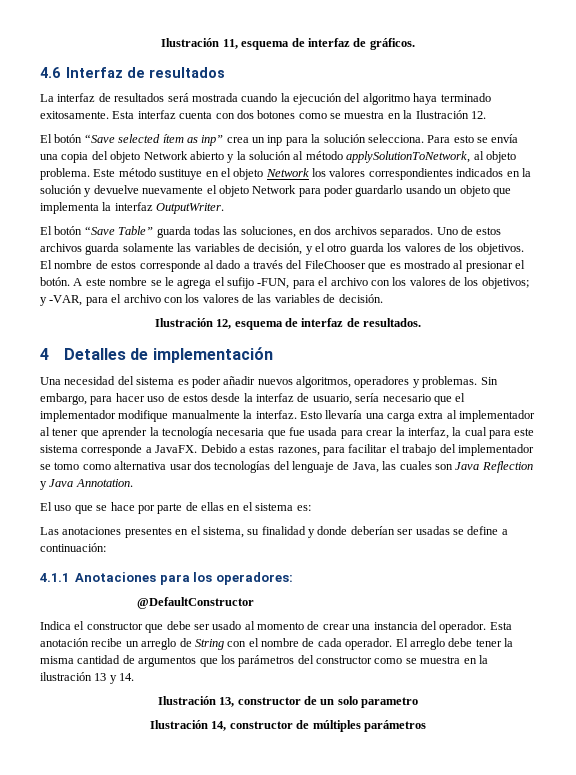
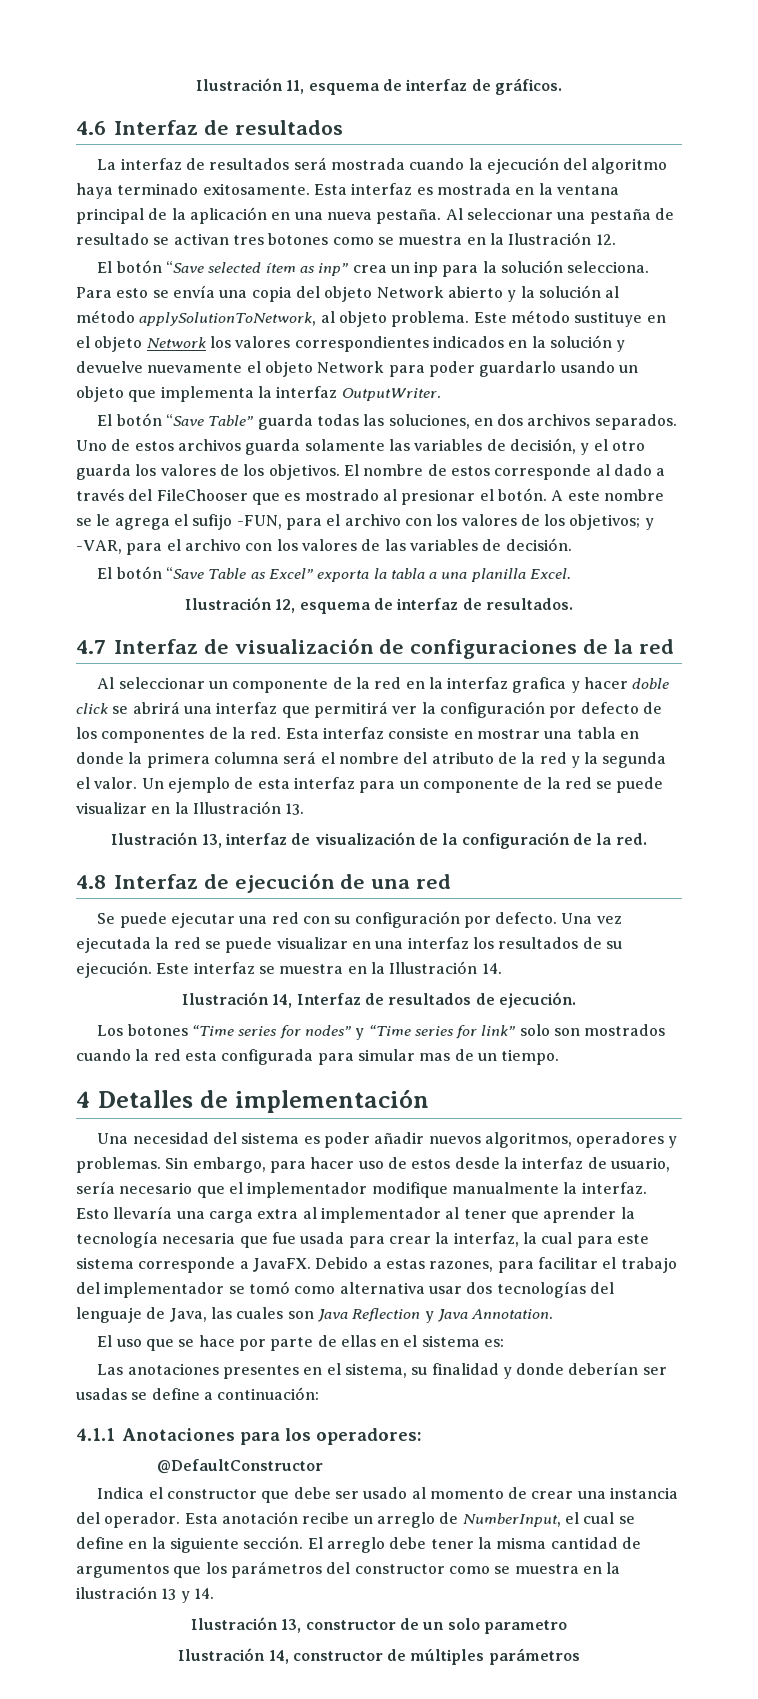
[179,110,254,119] cuenta con dos -> [416,183,619,195] [76,207,674,224] [76,233,264,245] es mostrada en la ventana principal de la aplicación en una nueva pestaña. Al seleccionar una pestaña de resultado se activan tres
(383, 298) none -> [97,566,572,582] // El botón “Save Table as Excel” exporta la tabla a una planilla Excel.
(422, 322) none -> [76,638,674,659] [97,677,670,693] [76,701,662,718] [76,727,639,743] [76,751,667,768] [76,777,664,793] [76,801,305,815] [111,832,647,849] [76,873,452,893] [97,911,622,928] [76,937,622,953] [76,961,502,978] [182,992,576,1008] [97,1024,666,1040] [76,1049,560,1065] // 4.7 Interfaz de visualización de configuraciones de la red // Al seleccionar un componente de la red en la interfaz grafica y hacer doble click se abrirá una interfaz que permitirá ver la configuración por defecto de los componentes de la red. Esta interfaz consiste en mostrar una tabla en donde la primera columna será el nombre del atributo de la red y la segunda el valor. Un ejemplo de esta interfaz para un componente de la red se puede visualizar en la Illustración 13. // Ilustración 13, interfaz de visualización de la configuración de la red. // 4.8 Interfaz de ejecución de una red // Se puede ejecutar una red con su configuración por defecto. Una vez ejecutada la red se puede visualizar en una interfaz los resultados de su ejecución. Este interfaz se muestra en la Illustración 14. // Ilustración 14, Interfaz de resultados de ejecución. // Los botones “Time series for nodes” y “Time series for link” solo son mostrados cuando la red esta configurada para simular mas de un tiempo.
[54,462,80,470] tomo -> [248,1281,290,1294] tomó
[194,638,393,650] String con el nombre de cada operador. -> [462,1512,635,1527] [76,1536,304,1553] NumberInput, el cual se define en la siguiente sección.

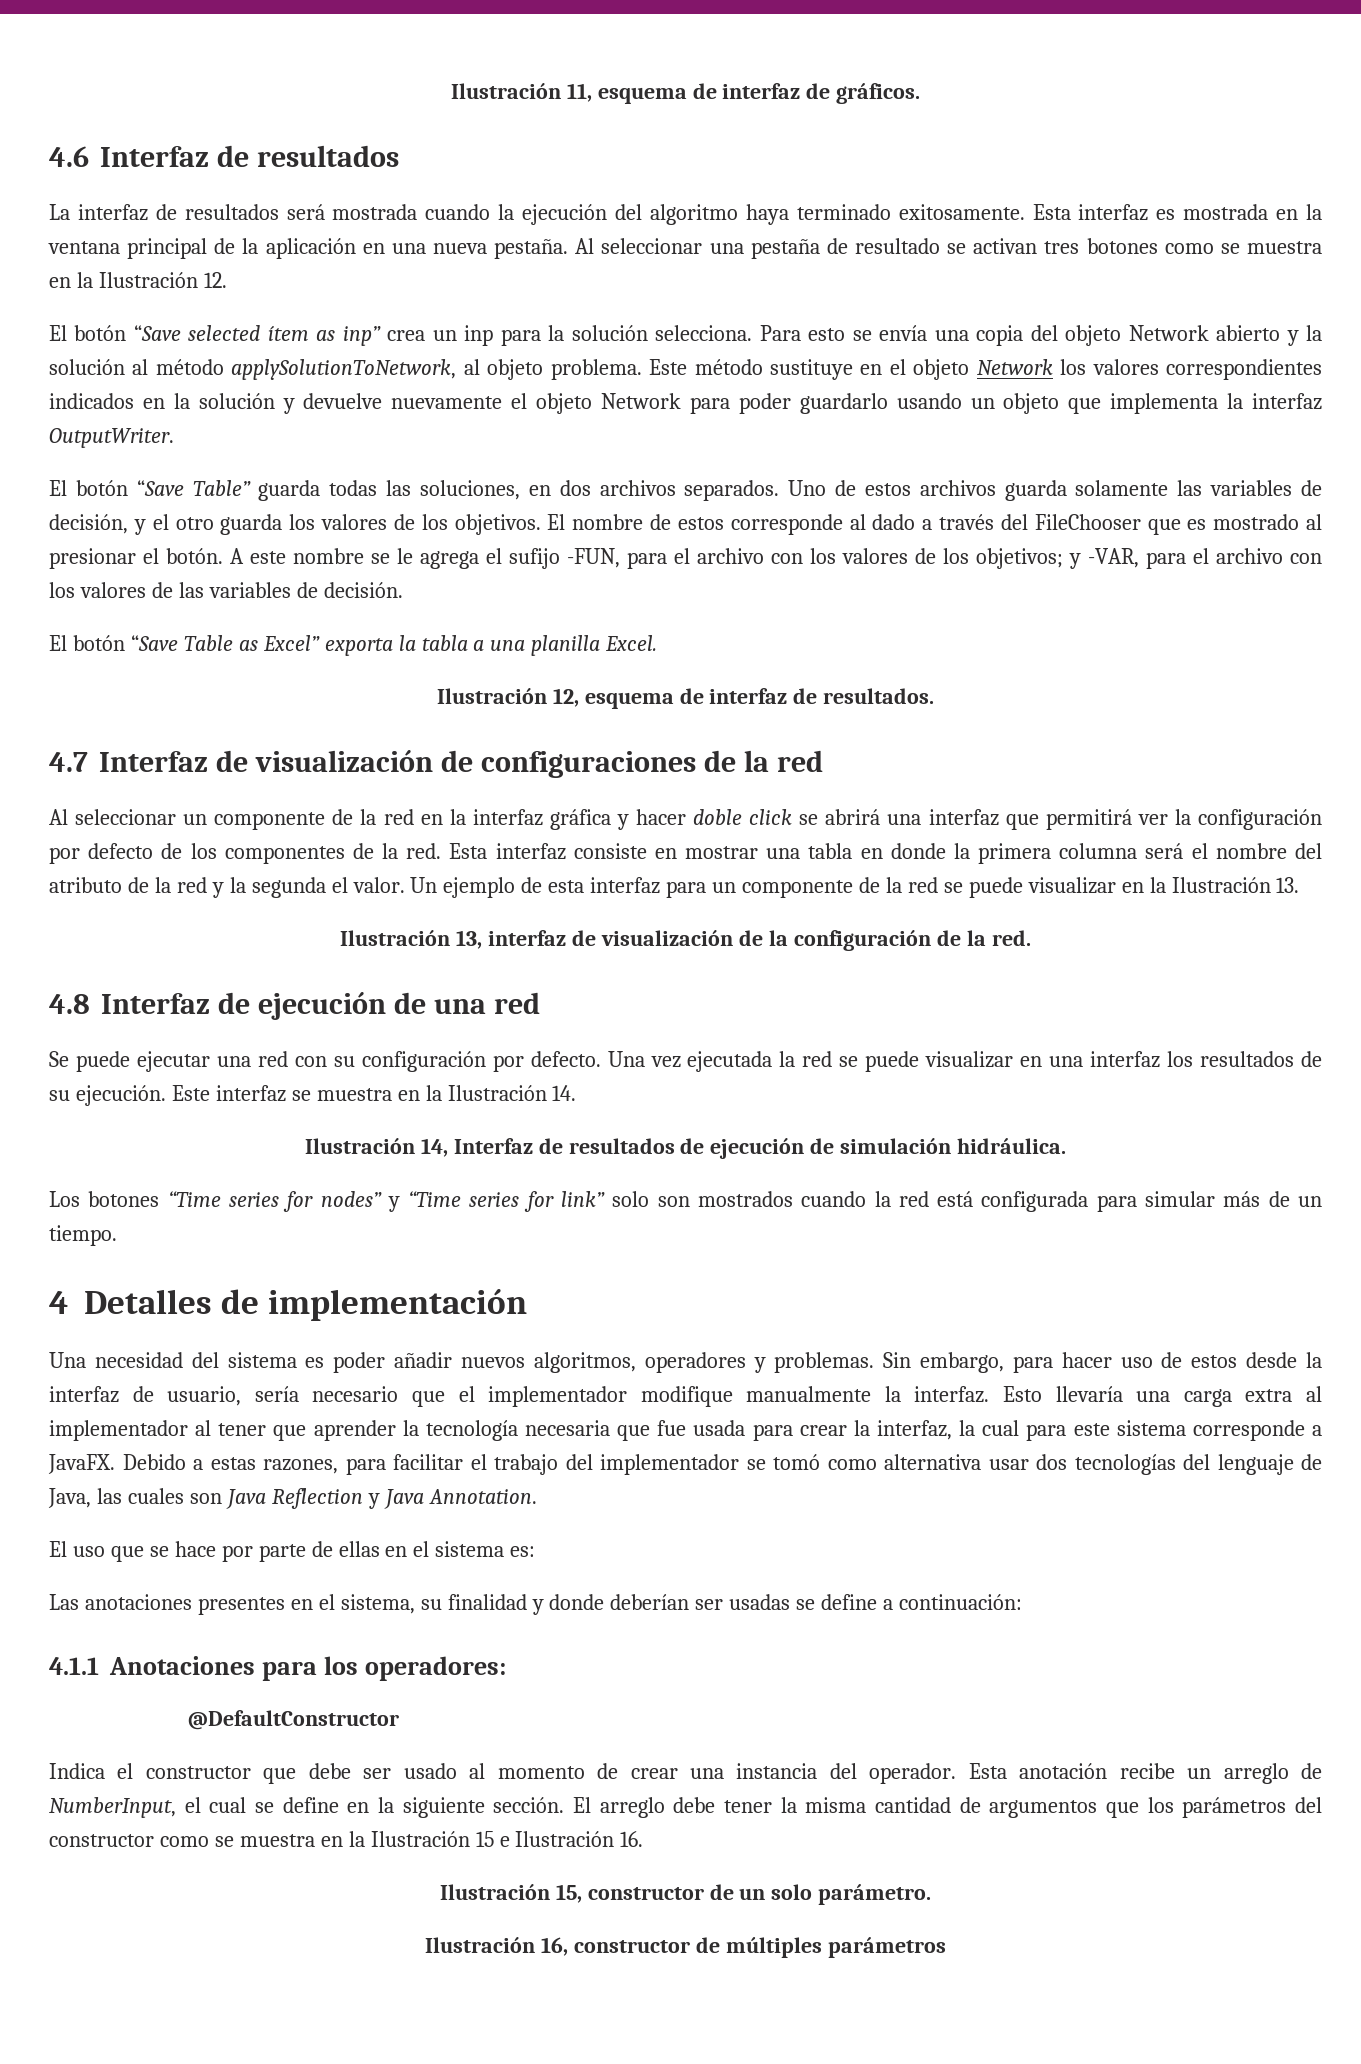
[512,677,567,693] grafica -> [549,809,611,830] gráfica
[192,801,281,814] Illustración -> [1171,877,1271,893] Ilustración
[389,961,478,974] Illustración -> [447,1085,547,1101] Ilustración
[498,992,576,1008] ejecución. -> [710,1138,1067,1159] ejecución de simulación hidráulica.
[184,1051,217,1061] esta -> [937,1191,974,1207] está
[419,1053,451,1061] mas -> [1223,1191,1261,1207] más
[76,1586,214,1603] [191,1617,302,1633] ilustración 13 y 14. // Ilustración 13, -> [370,1831,644,1847] [439,1884,582,1903] Ilustración 15 e Ilustración 16. // Ilustración 15,
[483,1620,567,1634] [178,1648,289,1664] parametro // Ilustración 14, -> [818,1884,932,1905] [425,1937,569,1956] parámetro. // Ilustración 16,

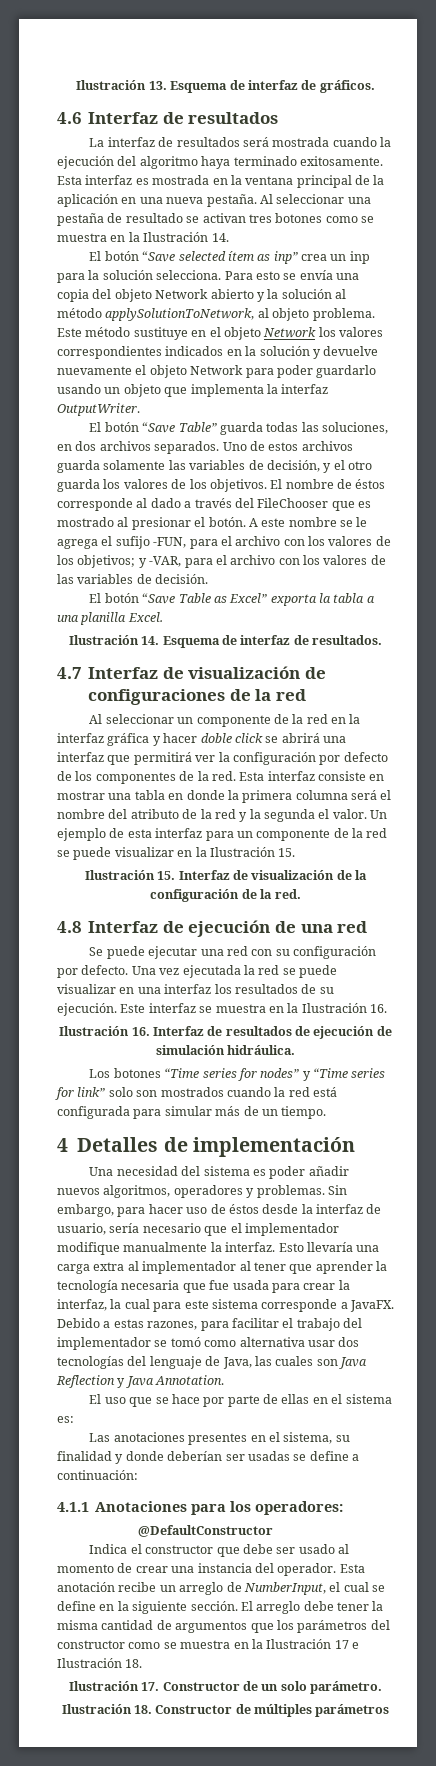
[450,83,687,104] Ilustración 11, esquema -> [76,80,228,93] Ilustración 13. Esquema
[203,272,227,288] 12. -> [211,233,229,242] 14.
[677,517,724,530] estos -> [355,479,386,489] éstos
[552,688,674,709] 12, esquema -> [141,636,220,648] 14. Esquema
[1276,877,1300,893] [340,930,567,949] 13. // Ilustración 13, interfaz -> [278,848,296,857] [84,870,230,880] 15. // Ilustración 15. Interfaz
[552,1085,577,1101] [304,1138,448,1157] 14. // Ilustración 14, -> [370,1004,387,1013] [59,1026,150,1036] 16. // Ilustración 16.
[1191,1355,1238,1368] estos -> [228,1204,259,1214] éstos
[475,1831,494,1847] 15 -> [334,1640,349,1649] 17
[620,1831,644,1847] [439,1884,704,1903] 16. // Ilustración 15, constructor -> [125,1659,143,1668] [68,1681,240,1691] 18. // Ilustración 17. Constructor
[541,1937,691,1956] 16, constructor -> [133,1705,233,1714] 18. Constructor

